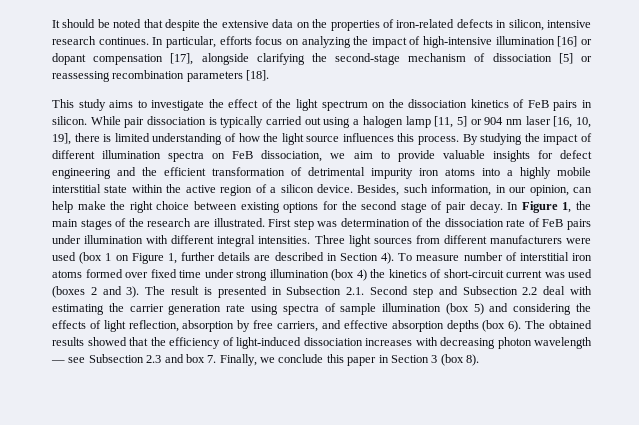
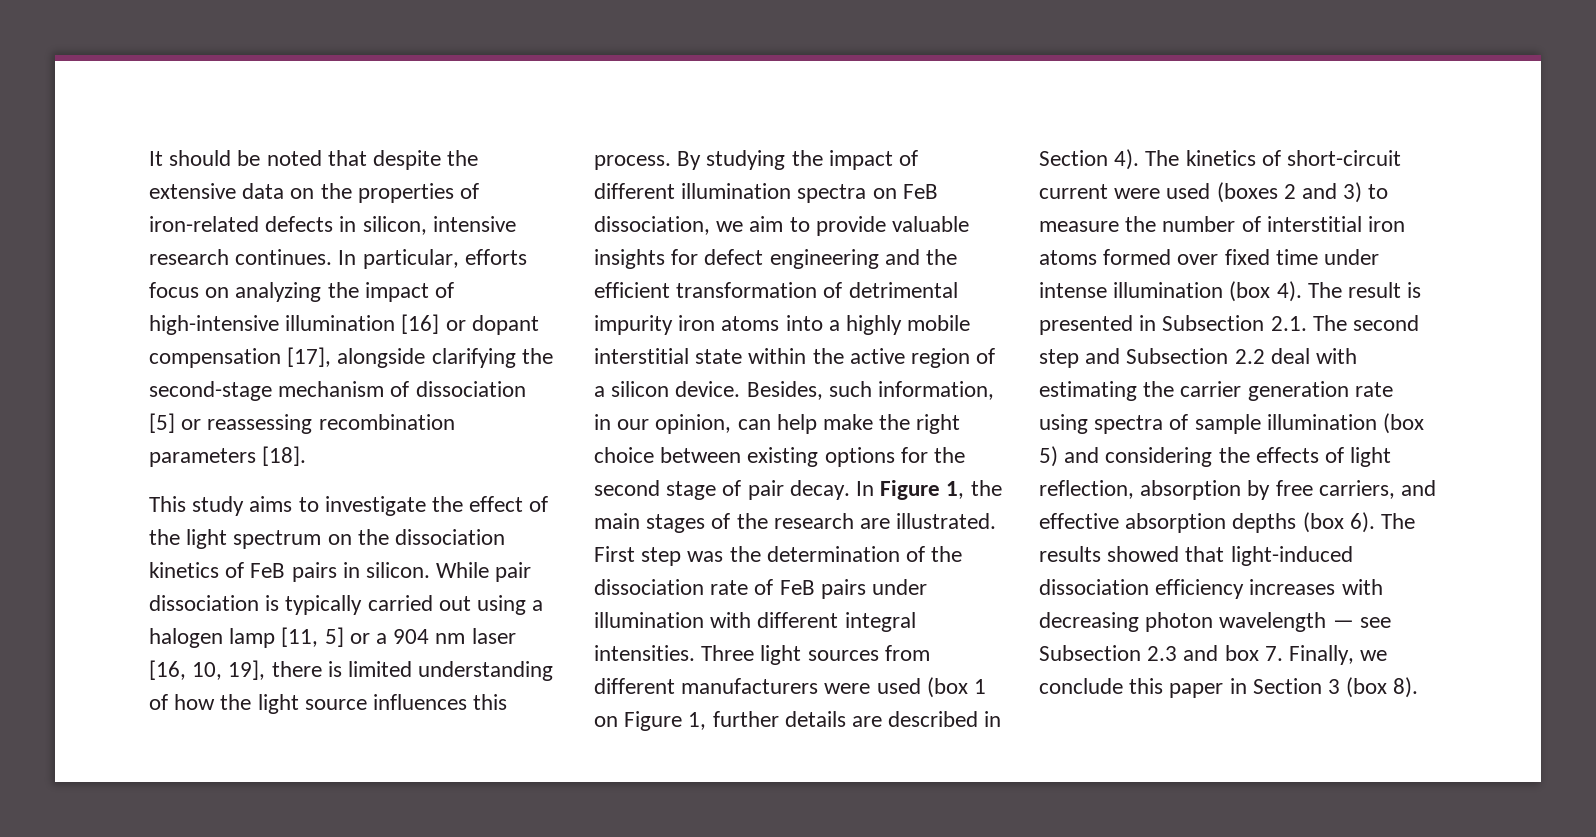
(482, 122) none -> [376,633,388,644] a
(338, 224) none -> [729,546,761,562] the
[398,253,460,261] To measure -> [1145,150,1402,166] [1039,182,1389,203] [1039,216,1157,232] The kinetics of short-circuit current were used (boxes 2 and 3) to measure the
[236,269,592,281] [52,286,140,298] strong illumination (box 4) the kinetics of short-circuit current was used (boxes 2 and 3). -> [1039,281,1302,302] intense illumination (box 4).
[370,286,409,295] Second -> [1312,315,1420,331] The second
[549,320,593,329] obtained -> (1416, 521) none
[150,337,234,349] the efficiency of -> (1225, 554) none
(363, 341) none -> [1155,579,1245,599] efficiency

